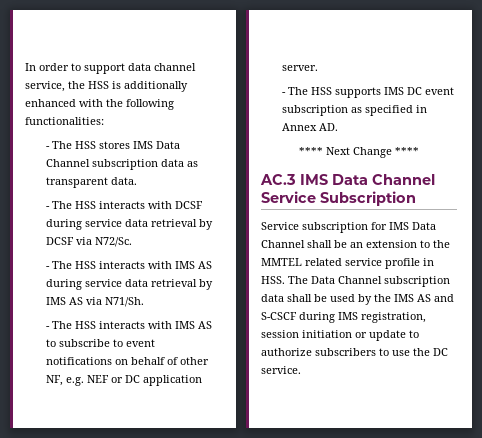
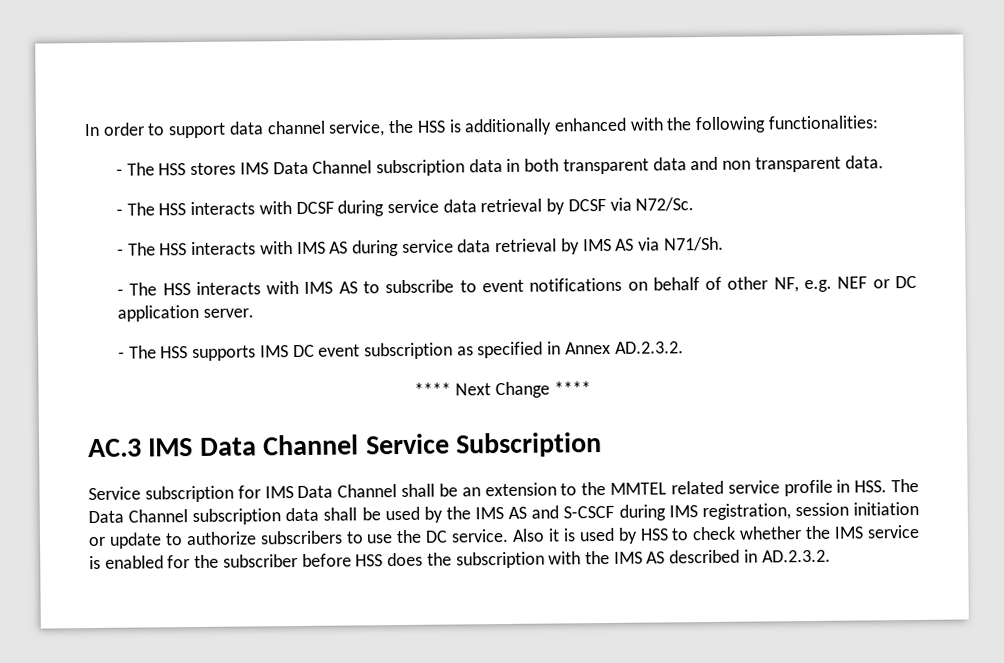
[187,161,199,167] as -> [506,156,752,175] in both transparent data and non
[319,123,339,131] AD. -> [614,341,684,354] AD.2.3.2.
(301, 370) none -> [512,524,921,544] [89,549,831,570] Also it is used by HSS to check whether the IMS service is enabled for the subscriber before HSS does the subscription with the IMS AS described in AD.2.3.2.

